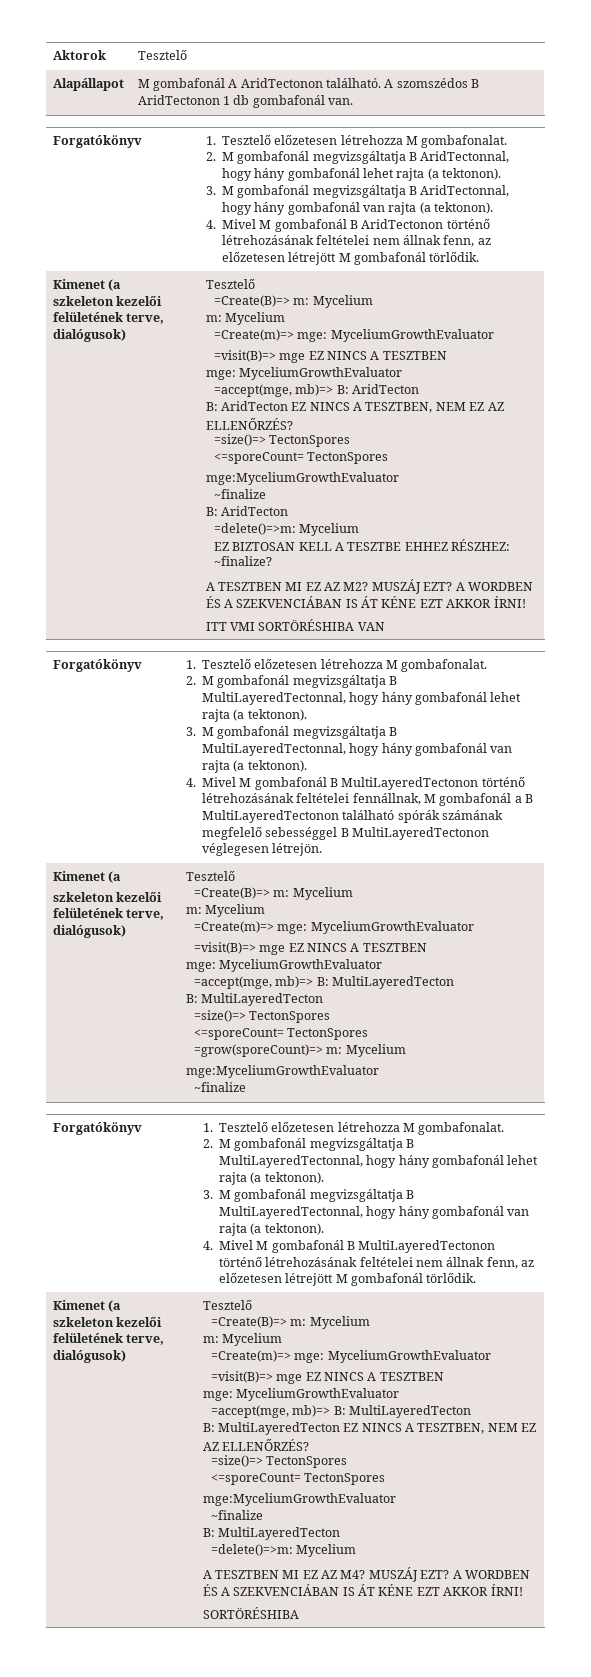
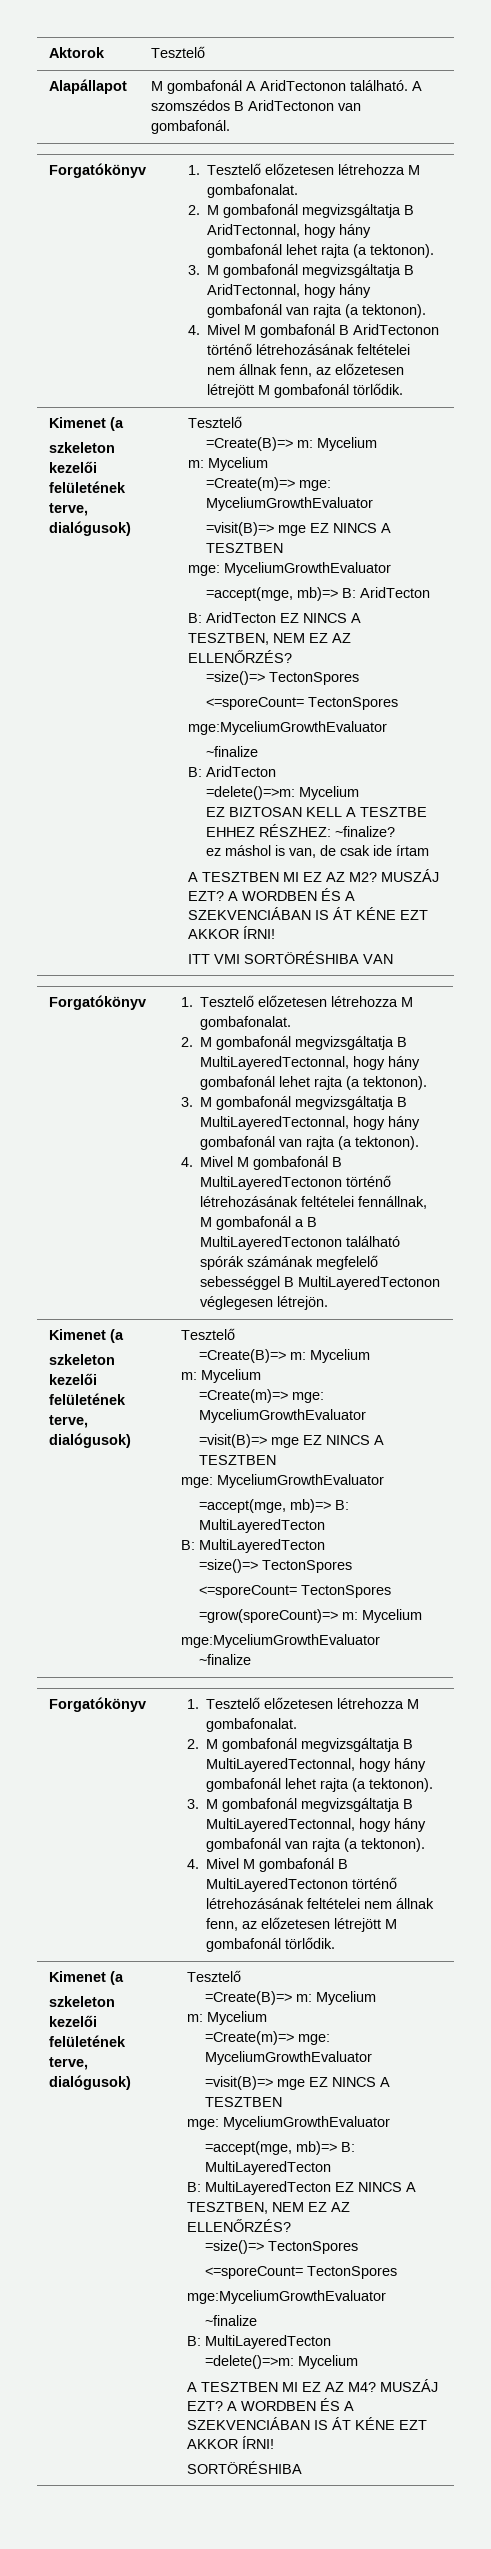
[222,95,354,108] 1 db gombafonál van. -> [337,103,361,111] [150,120,230,134] van gombafonál.
(272, 561) none -> [206,845,430,858] // ez máshol is van, de csak ide írtam

